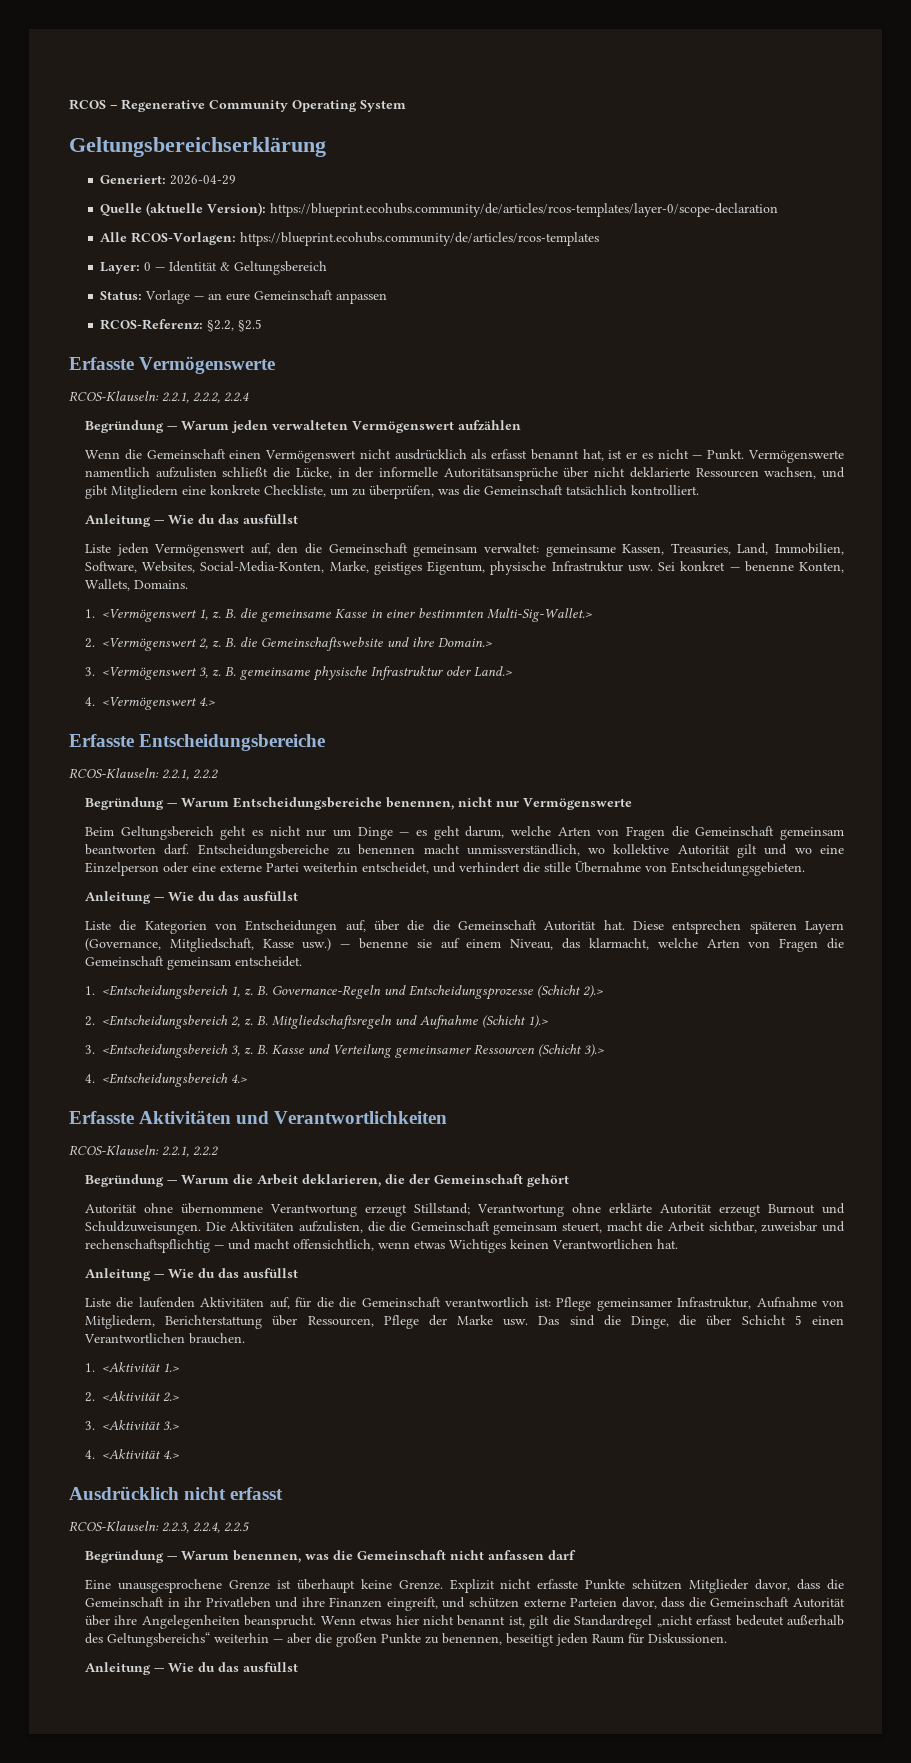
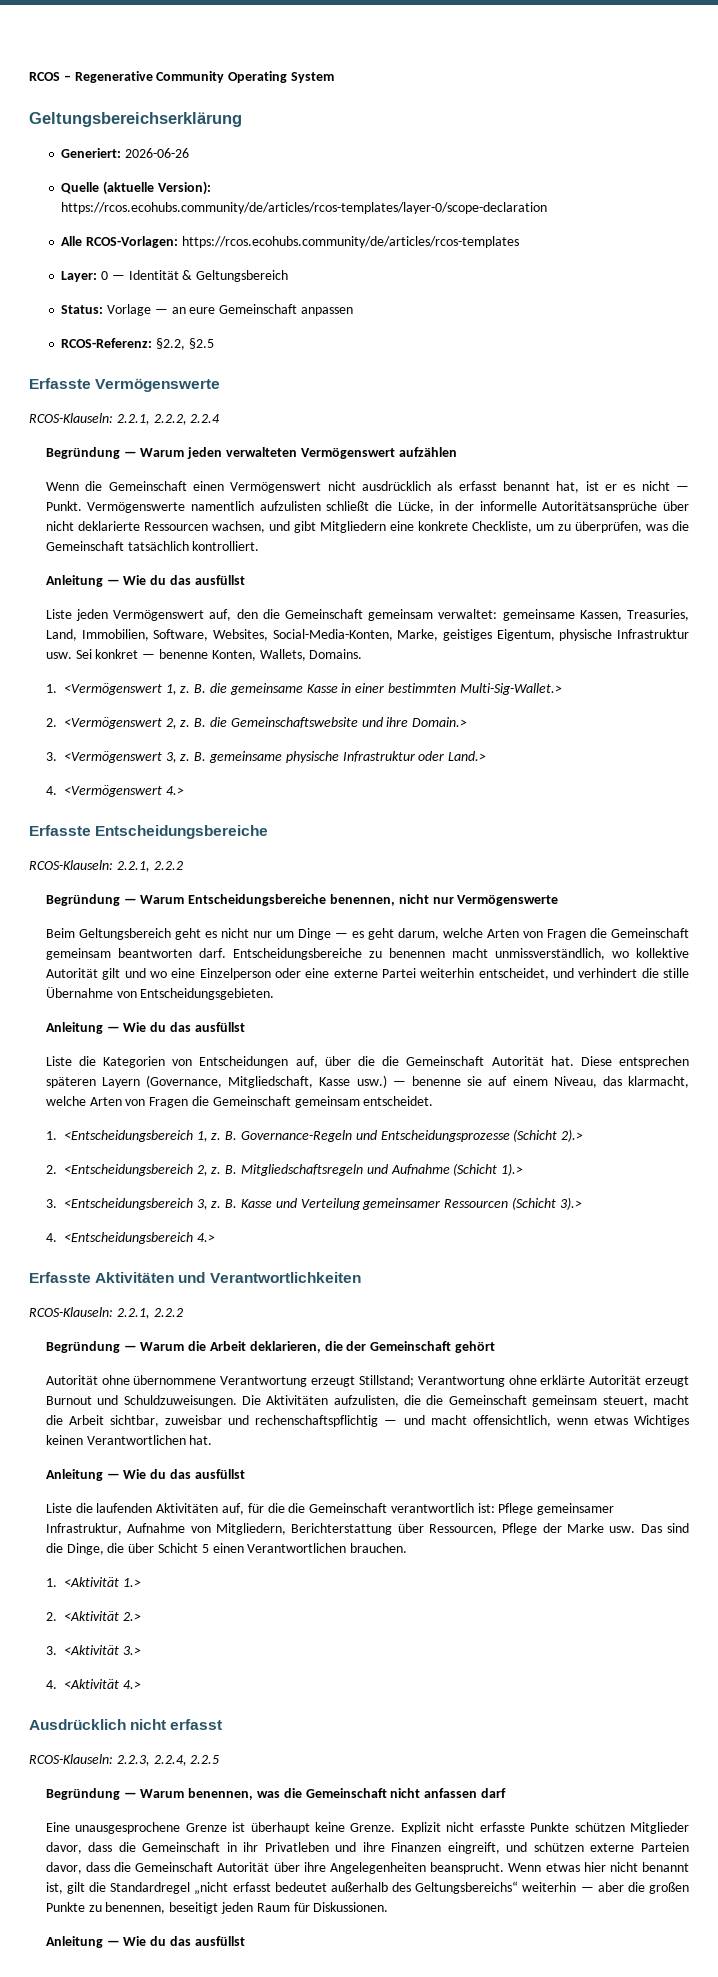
[170,175,237,185] 2026-04-29 -> [125,148,190,158] 2026-06-26
[270,203,779,217] https://blueprint.ecohubs.community/de/articles/rcos-templates/layer-0/scope-declaration -> [61,202,548,214] https://rcos.ecohubs.community/de/articles/rcos-templates/layer-0/scope-declaration
[240,232,600,246] https://blueprint.ecohubs.community/de/articles/rcos-templates -> [181,236,519,248] https://rcos.ecohubs.community/de/articles/rcos-templates

